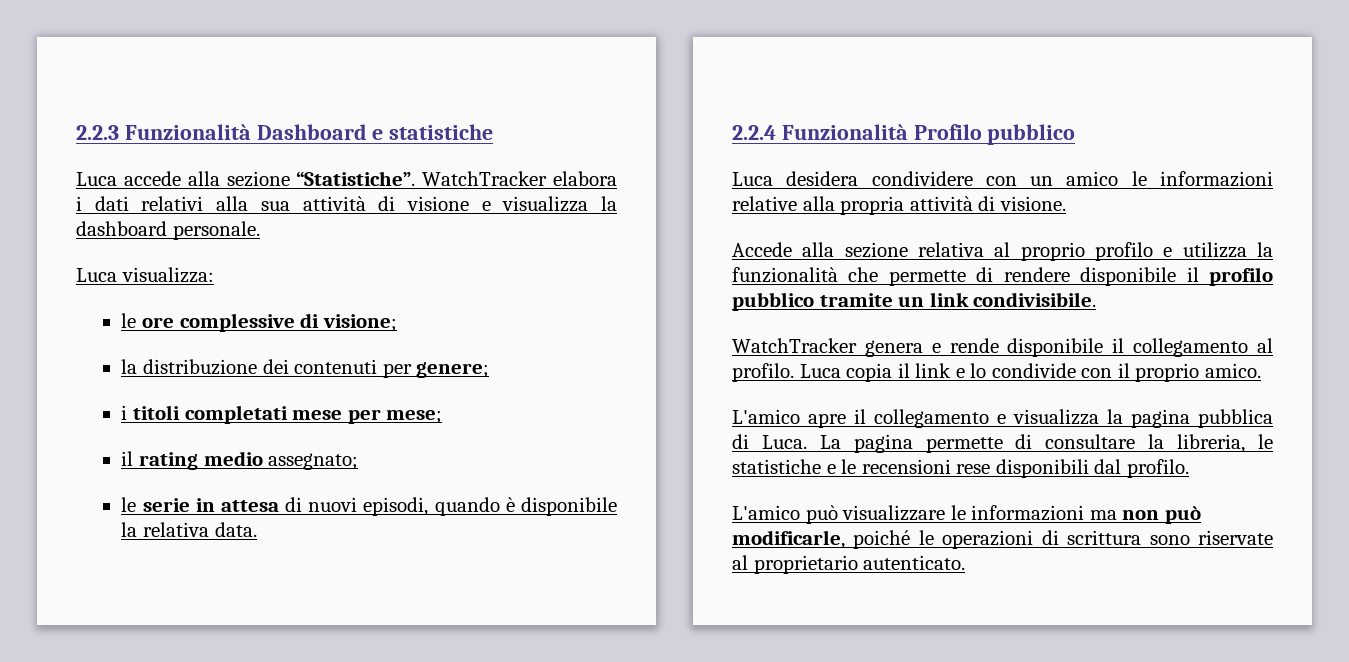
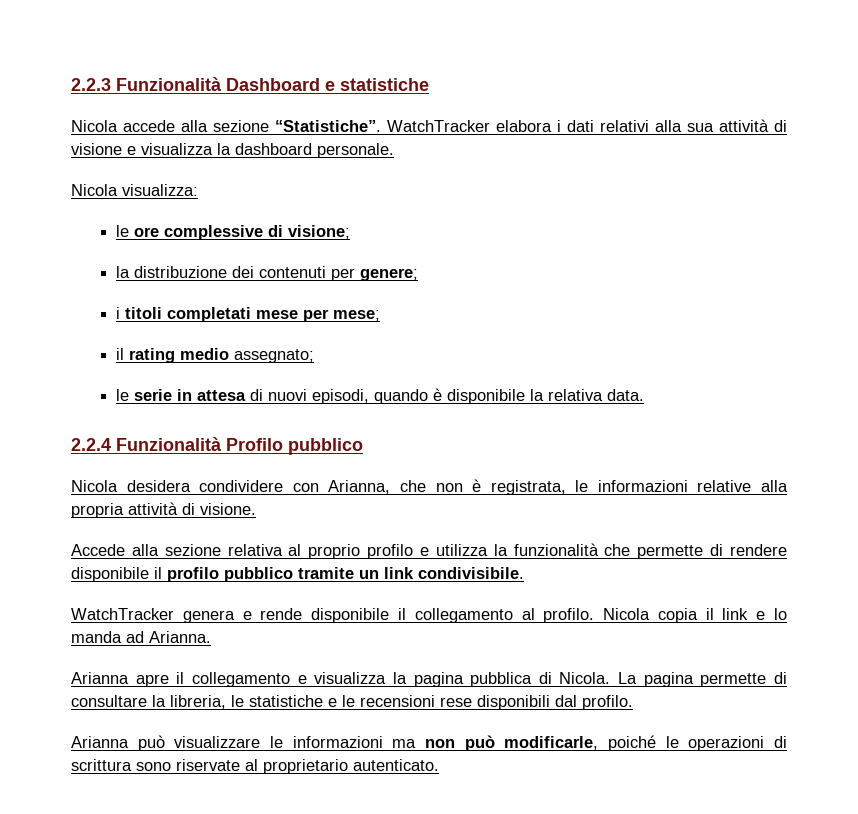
[76,172,117,186] Luca -> [71,120,118,132] Nicola
[76,268,117,282] Luca -> [71,184,118,196] Nicola
[732,172,773,186] Luca -> [71,480,118,492] Nicola
[1030,171,1119,186] un amico -> [328,479,566,495] Arianna, che non è registrata,
[799,364,841,378] Luca -> [603,608,651,620] Nicola
[991,363,1261,382] [732,409,800,424] condivide con il proprio amico. // L'amico -> [71,631,211,643] [71,672,129,684] manda ad Arianna. // Arianna
[761,435,807,449] Luca. -> [559,672,611,684] Nicola.
[732,505,800,520] L'amico -> [71,736,129,748] Arianna

